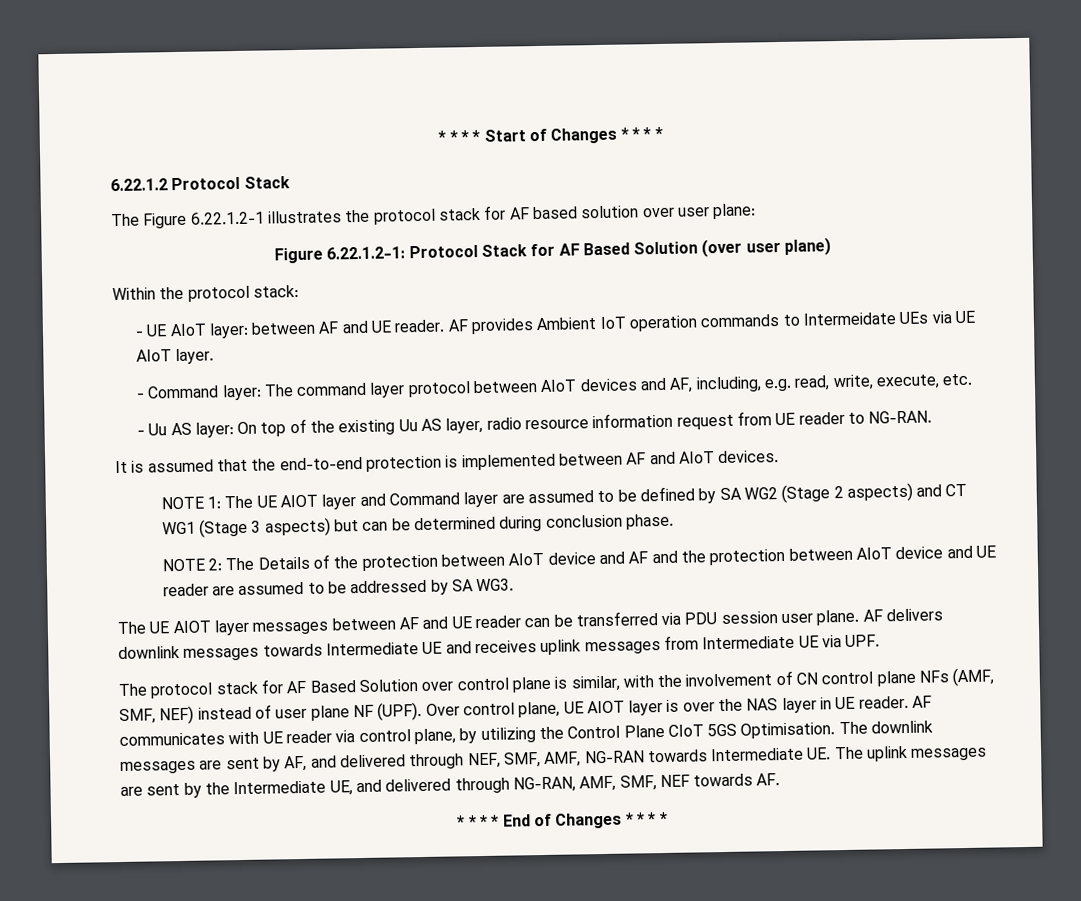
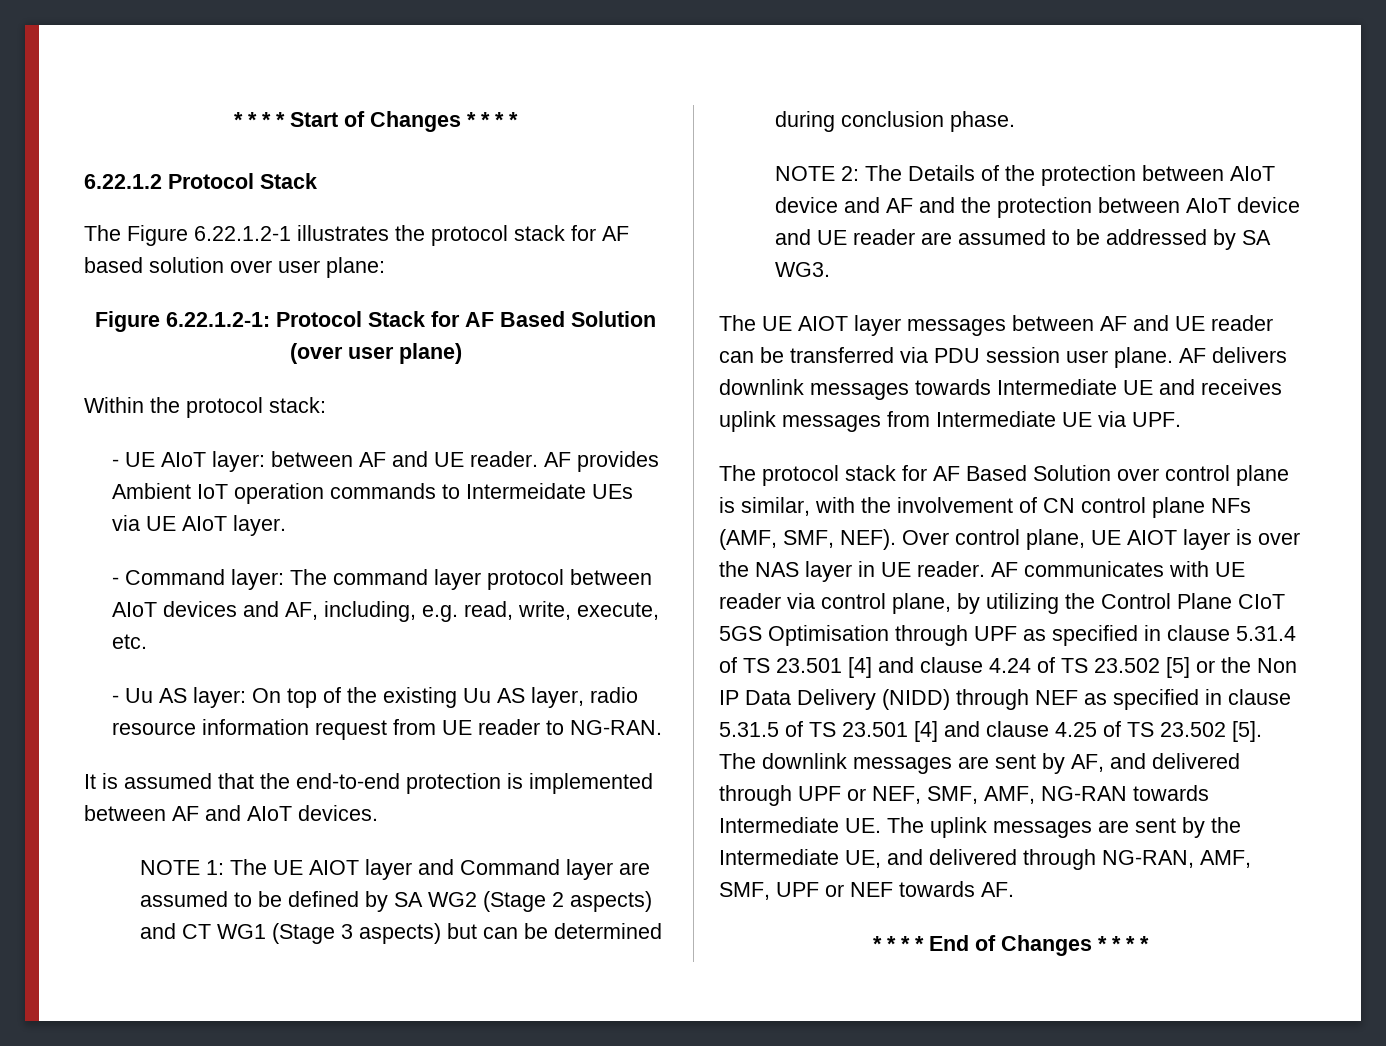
[159,701,423,725] NEF) instead of user plane NF (UPF). -> [840,529,896,550] NEF).
[740,722,836,739] Optimisation. -> [768,625,1296,646] [719,657,1297,678] [719,689,1291,710] [719,721,1262,742] Optimisation through UPF as specified in clause 5.31.4 of TS 23.501 [4] and clause 4.24 of TS 23.502 [5] or the Non IP Data Delivery (NIDD) through NEF as specified in clause 5.31.5 of TS 23.501 [4] and clause 4.25 of TS 23.502 [5].
(465, 761) none -> [798,786,866,801] UPF or
(657, 783) none -> [776,882,844,897] UPF or

